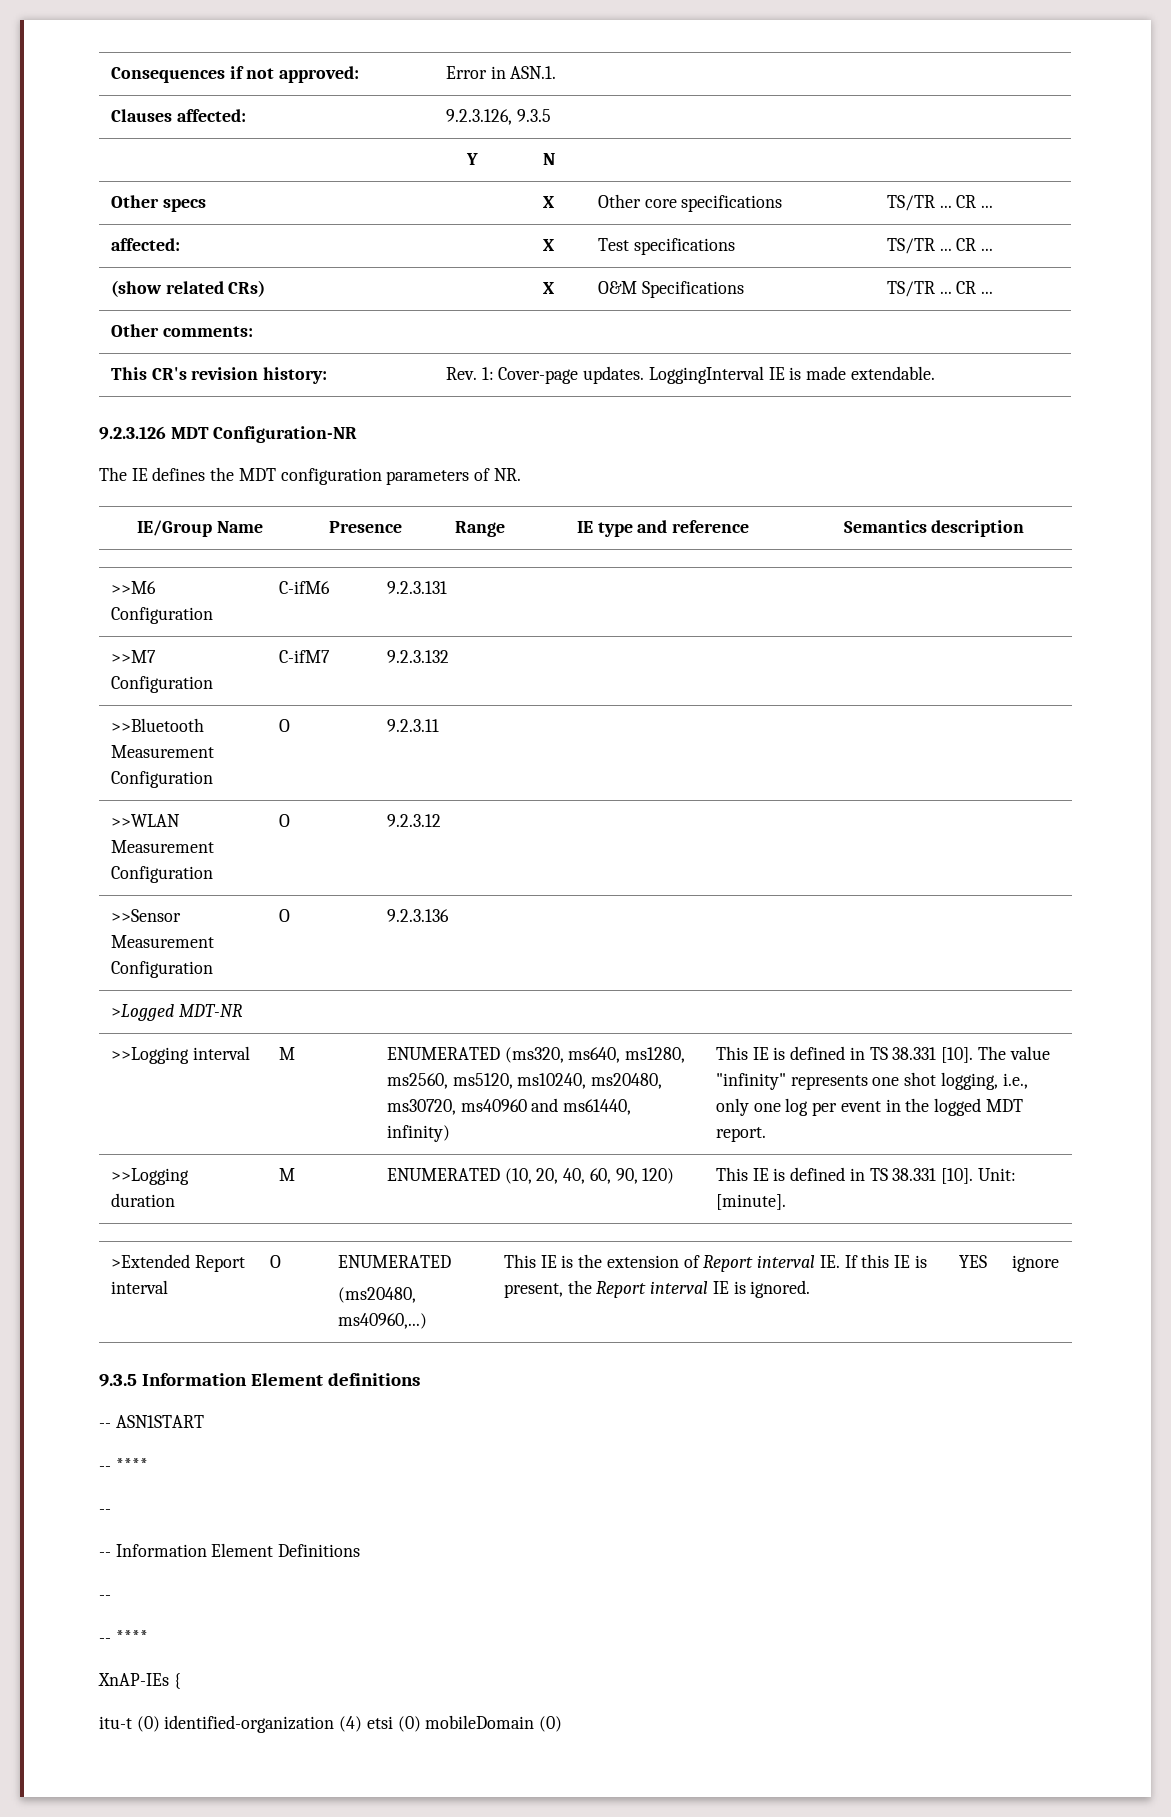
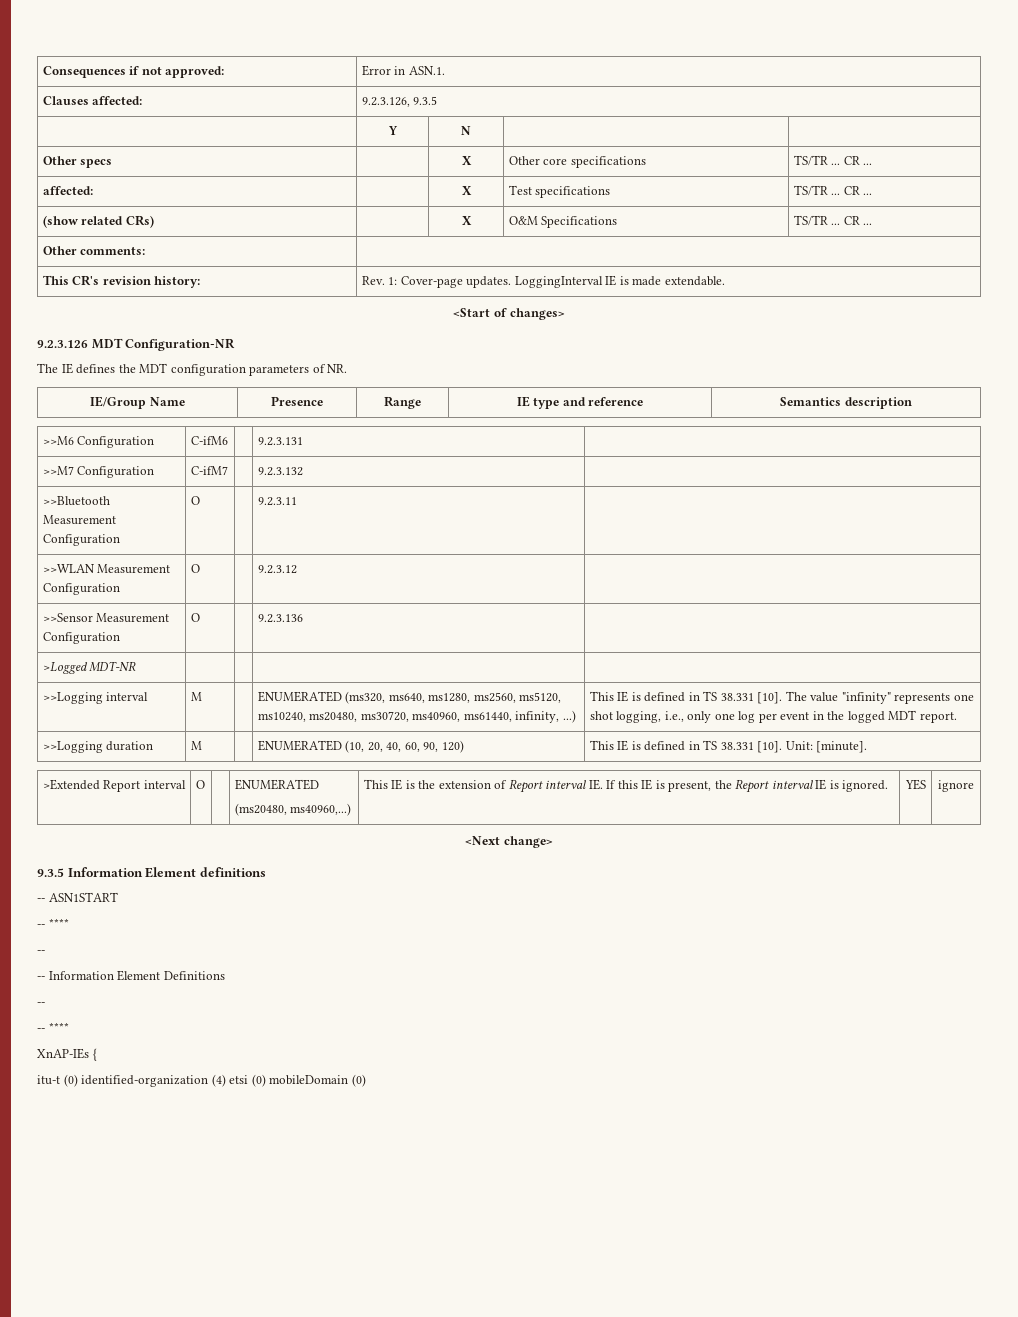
(935, 373) none -> [453,308,565,320] // <Start of changes>
[460,1098,632,1115] [386,1125,450,1142] ms40960 and ms61440, infinity) -> [412,710,576,723] ms40960, ms61440, infinity, ...)
(1059, 1263) none -> [465,836,553,848] // <Next change>

